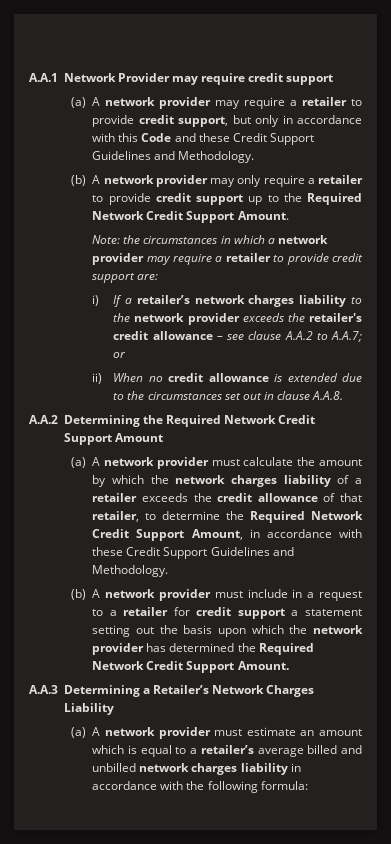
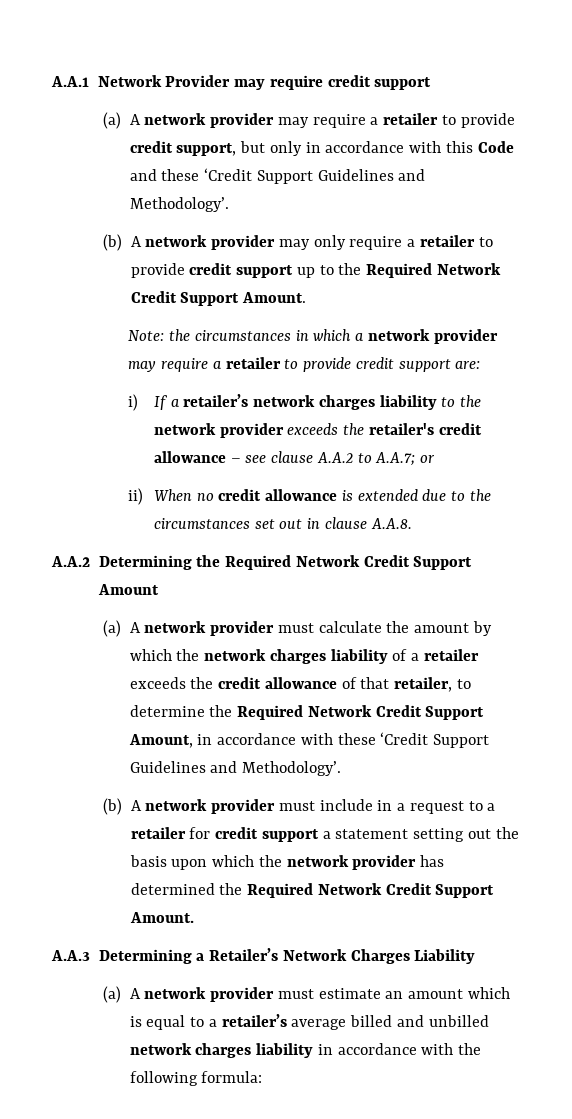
[232,133,314,145] [92,151,255,163] Credit Support Guidelines and Methodology. -> [204,168,426,184] [129,197,229,212] ‘Credit Support Guidelines and Methodology’.
[126,547,294,559] [92,565,169,577] Credit Support Guidelines and Methodology. -> [380,732,490,748] [129,761,342,776] ‘Credit Support Guidelines and Methodology’.

